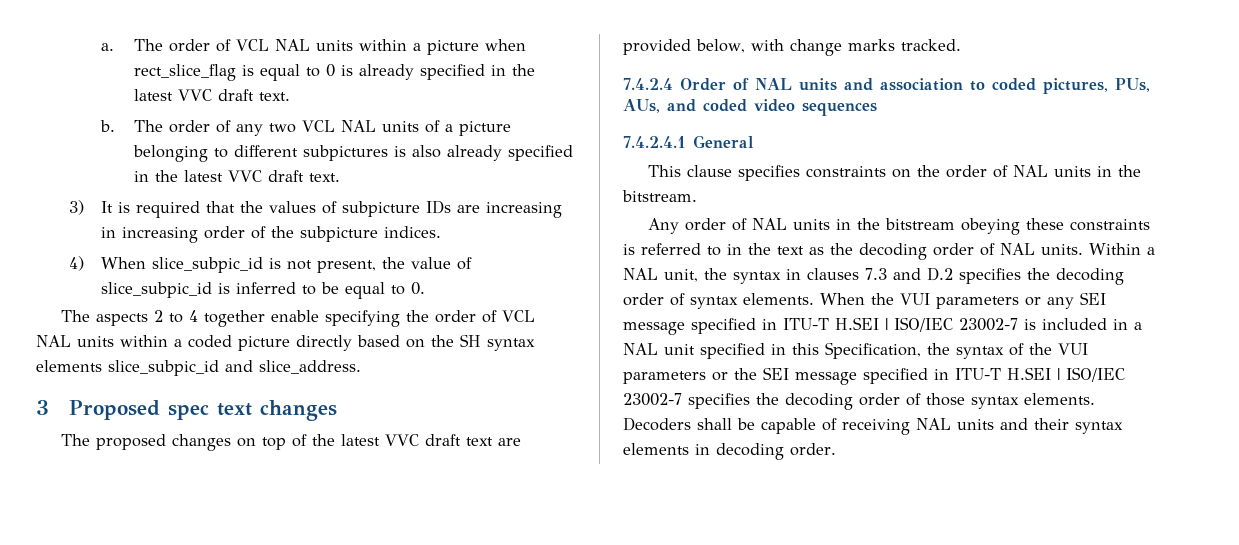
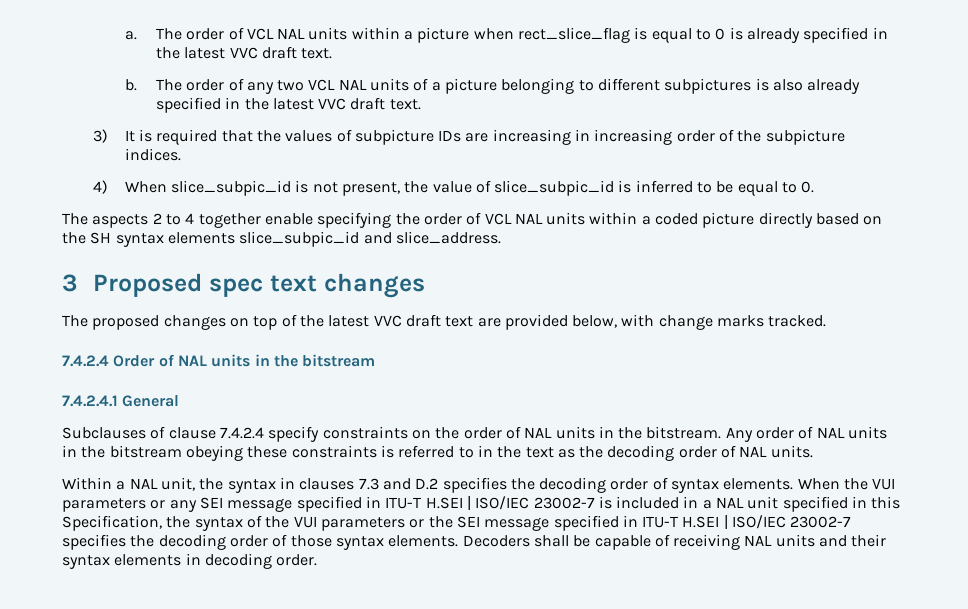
[844,78,1150,94] [623,99,877,116] [623,135,754,148] [648,165,801,181] and association to coded pictures, PUs, AUs, and coded video sequences // 7.4.2.4.1 General // This clause specifies -> [254,354,376,367] [62,395,180,407] [62,426,320,442] in the bitstream // 7.4.2.4.1 General // Subclauses of clause 7.4.2.4 specify
(697, 196) // -> (722, 432) none
(1083, 249) none -> (813, 451) //

